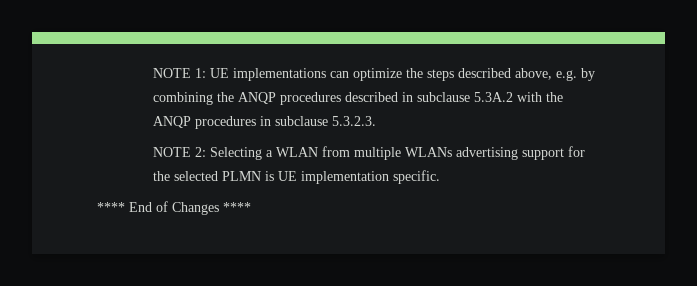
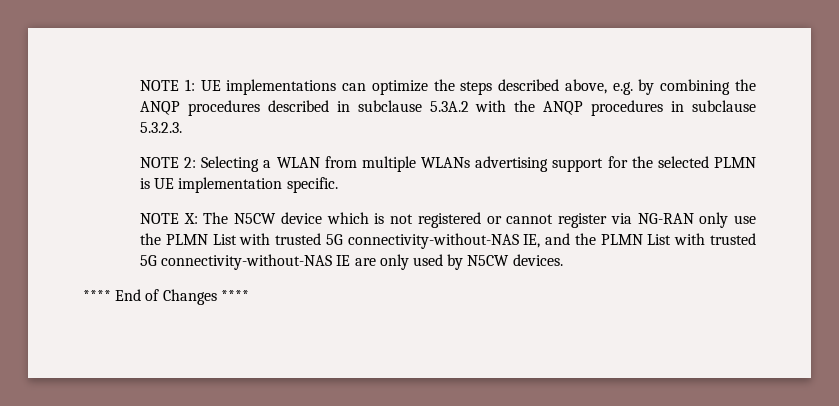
(440, 177) none -> [140,212,756,228] [140,233,757,249] [140,254,563,270] // NOTE X: The N5CW device which is not registered or cannot register via NG-RAN only use the PLMN List with trusted 5G connectivity-without-NAS IE, and the PLMN List with trusted 5G connectivity-without-NAS IE are only used by N5CW devices.

